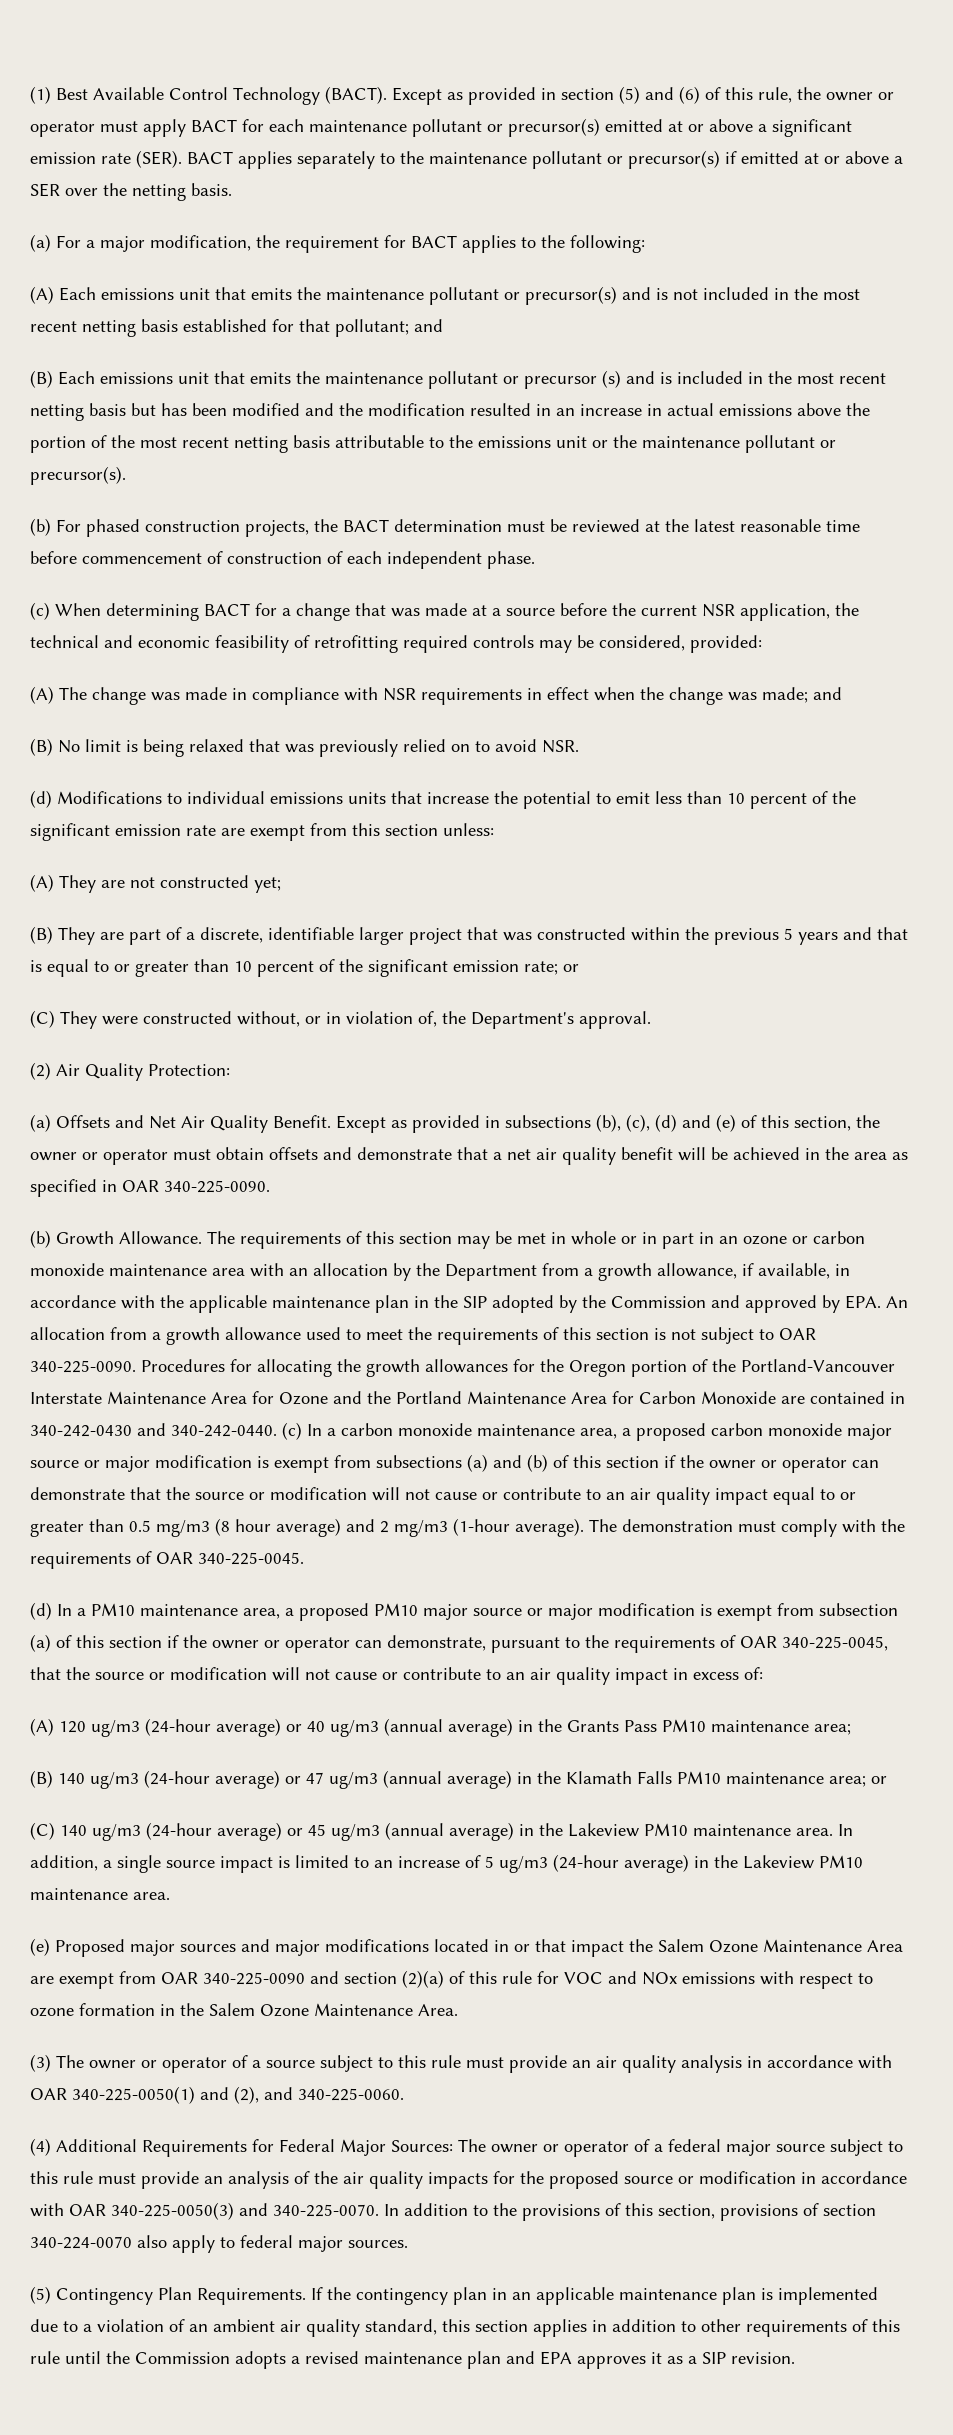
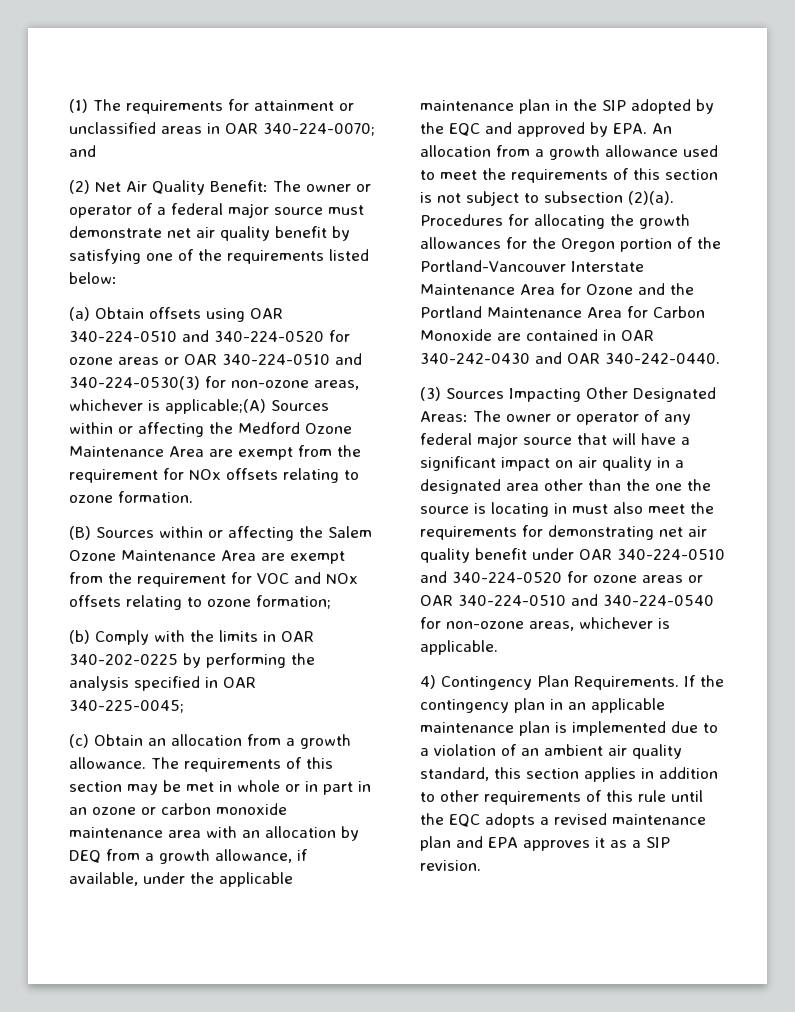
[56,86,894,105] [30,118,852,137] [30,150,903,169] [30,183,232,201] [30,234,645,253] [30,286,860,305] [30,319,443,337] [30,370,886,389] [30,403,870,421] [30,435,836,453] [30,466,126,485] [30,518,860,537] [30,551,535,569] [30,602,859,621] [30,635,762,653] [30,686,842,705] [30,738,579,757] [30,790,856,809] [30,823,494,841] [30,874,281,893] [30,926,908,945] [30,959,579,977] [30,1010,651,1029] [30,1062,230,1081] [30,1114,880,1133] [30,1147,908,1165] [30,1179,270,1197] [30,1230,202,1248] Best Available Control Technology (BACT). Except as provided in section (5) and (6) of this rule, the owner or operator must apply BACT for each maintenance pollutant or precursor(s) emitted at or above a significant emission rate (SER). BACT applies separately to the maintenance pollutant or precursor(s) if emitted at or above a SER over the netting basis. // (a) For a major modification, the requirement for BACT applies to the following: // (A) Each emissions unit that emits the maintenance pollutant or precursor(s) and is not included in the most recent netting basis established for that pollutant; and // (B) Each emissions unit that emits the maintenance pollutant or precursor (s) and is included in the most recent netting basis but has been modified and the modification resulted in an increase in actual emissions above the portion of the most recent netting basis attributable to the emissions unit or the maintenance pollutant or precursor(s). // (b) For phased construction projects, the BACT determination must be reviewed at the latest reasonable time before commencement of construction of each independent phase. // (c) When determining BACT for a change that was made at a source before the current NSR application, the technical and economic feasibility of retrofitting required controls may be considered, provided: // (A) The change was made in compliance with NSR requirements in effect when the change was made; and // (B) No limit is being relaxed that was previously relied on to avoid NSR. // (d) Modifications to individual emissions units that increase the potential to emit less than 10 percent of the significant emission rate are exempt from this section unless: // (A) They are not constructed yet; // (B) They are part of a discrete, identifiable larger project that was constructed within the previous 5 years and that is equal to or greater than 10 percent of the significant emission rate; or // (C) They were constructed without, or in violation of, the Department's approval. // (2) Air Quality Protection: // (a) Offsets and Net Air Quality Benefit. Except as provided in subsections (b), (c), (d) and (e) of this section, the owner or operator must obtain offsets and demonstrate that a net air quality benefit will be achieved in the area as specified in OAR 340-225-0090. // (b) Growth Allowance. -> [93,99,354,114] [69,122,375,136] [69,145,96,157] [69,180,371,195] [69,203,364,218] [69,226,350,241] [69,249,369,264] [69,272,117,284] [69,307,283,322] [69,330,350,342] [69,353,362,365] [69,376,359,390] [69,399,329,414] [69,422,352,437] [69,445,361,460] [69,468,359,483] [69,491,193,503] [69,526,372,541] [69,550,345,564] [69,572,358,587] [69,595,331,610] [69,630,314,645] [69,653,315,668] [69,676,256,691] [69,700,184,713] [69,734,351,749] [69,757,146,769] The requirements for attainment or unclassified areas in OAR 340-224-0070; and // (2) Net Air Quality Benefit: The owner or operator of a federal major source must demonstrate net air quality benefit by satisfying one of the requirements listed below: // (a) Obtain offsets using OAR 340-224-0510 and 340-224-0520 for ozone areas or OAR 340-224-0510 and 340-224-0530(3) for non-ozone areas, whichever is applicable;(A) Sources within or affecting the Medford Ozone Maintenance Area are exempt from the requirement for NOx offsets relating to ozone formation. // (B) Sources within or affecting the Salem Ozone Maintenance Area are exempt from the requirement for VOC and NOx offsets relating to ozone formation; // (b) Comply with the limits in OAR 340-202-0225 by performing the analysis specified in OAR 340-225-0045; // (c) Obtain an allocation from a growth allowance.
[416,1263,537,1281] the Department -> [69,850,101,863] DEQ
[835,1264,850,1276] [30,1295,155,1309] in accordance with -> [143,872,185,884] under
[611,1296,706,1308] Commission -> [449,123,480,136] EQC
[779,1328,816,1340] [30,1360,136,1373] OAR 340-225-0090. -> [544,191,674,205] subsection (2)(a).
(905, 1398) none -> [621,330,654,341] OAR
(166, 1429) none -> [567,353,600,364] OAR
[282,1422,892,1441] [30,1454,879,1473] [30,1487,856,1505] [30,1518,905,1537] [30,1551,304,1569] [30,1602,898,1621] [30,1634,888,1653] [30,1667,763,1685] [30,1718,851,1737] [30,1770,887,1789] [30,1822,853,1841] [30,1854,863,1873] [30,1888,170,1900] [30,1938,903,1957] [30,1970,873,1989] [30,2003,458,2017] [30,2054,892,2073] [30,2086,404,2104] [30,2138,903,2157] [30,2171,907,2189] [30,2202,876,2221] [30,2235,408,2253] [30,2286,51,2304] (c) In a carbon monoxide maintenance area, a proposed carbon monoxide major source or major modification is exempt from subsections (a) and (b) of this section if the owner or operator can demonstrate that the source or modification will not cause or contribute to an air quality impact equal to or greater than 0.5 mg/m3 (8 hour average) and 2 mg/m3 (1-hour average). The demonstration must comply with the requirements of OAR 340-225-0045. // (d) In a PM10 maintenance area, a proposed PM10 major source or major modification is exempt from subsection (a) of this section if the owner or operator can demonstrate, pursuant to the requirements of OAR 340-225-0045, that the source or modification will not cause or contribute to an air quality impact in excess of: // (A) 120 ug/m3 (24-hour average) or 40 ug/m3 (annual average) in the Grants Pass PM10 maintenance area; // (B) 140 ug/m3 (24-hour average) or 47 ug/m3 (annual average) in the Klamath Falls PM10 maintenance area; or // (C) 140 ug/m3 (24-hour average) or 45 ug/m3 (annual average) in the Lakeview PM10 maintenance area. In addition, a single source impact is limited to an increase of 5 ug/m3 (24-hour average) in the Lakeview PM10 maintenance area. // (e) Proposed major sources and major modifications located in or that impact the Salem Ozone Maintenance Area are exempt from OAR 340-225-0090 and section (2)(a) of this rule for VOC and NOx emissions with respect to ozone formation in the Salem Ozone Maintenance Area. // (3) The owner or operator of a source subject to this rule must provide an air quality analysis in accordance with OAR 340-225-0050(1) and (2), and 340-225-0060. // (4) Additional Requirements for Federal Major Sources: The owner or operator of a federal major source subject to this rule must provide an analysis of the air quality impacts for the proposed source or modification in accordance with OAR 340-225-0050(3) and 340-225-0070. In addition to the provisions of this section, provisions of section 340-224-0070 also apply to federal major sources. // (5) -> [420,387,716,402] [420,410,691,425] [420,433,690,448] [420,456,684,471] [420,479,711,494] [420,502,714,517] [420,525,707,540] [420,548,725,563] [420,571,703,583] [420,594,714,606] [420,617,670,631] [420,640,498,655] [420,675,436,689] // (3) Sources Impacting Other Designated Areas: The owner or operator of any federal major source that will have a significant impact on air quality in a designated area other than the one the source is locating in must also meet the requirements for demonstrating net air quality benefit under OAR 340-224-0510 and 340-224-0520 for ozone areas or OAR 340-224-0510 and 340-224-0540 for non-ozone areas, whichever is applicable. // 4)
[135,2352,230,2364] Commission -> [449,814,480,827] EQC

